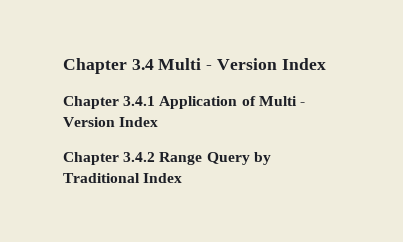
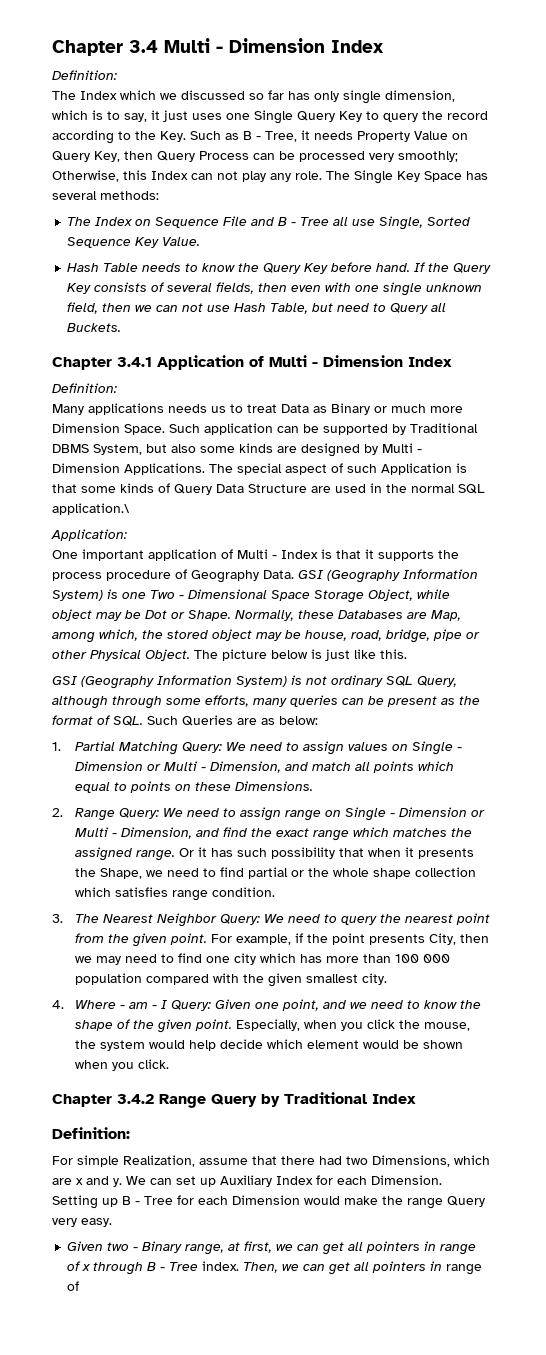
[216,58,326,70] Version Index -> [229,38,384,53] [52,70,117,80] [52,90,455,104] [52,110,488,124] [52,130,468,144] [52,151,458,162] [52,170,488,184] [52,191,159,200] [67,216,471,230] [67,237,201,248] [67,262,492,274] [67,282,483,296] [67,302,447,314] [67,323,122,332] Dimension Index // Definition: // The Index which we discussed so far has only single dimension, which is to say, it just uses one Single Query Key to query the record according to the Key. Such as B - Tree, it needs Property Value on Query Key, then Query Process can be processed very smoothly; Otherwise, this Index can not play any role. The Single Key Space has several methods: // The Index on Sequence File and B - Tree all use Single, Sorted Sequence Key Value. // Hash Table needs to know the Query Key before hand. If the Query Key consists of several fields, then even with one single unknown field, then we can not use Hash Table, but need to Query all Buckets.
[63,117,159,127] Version Index -> [323,355,452,367] [52,383,117,393] [52,403,463,415] [52,423,478,435] [52,443,422,457] [52,463,467,475] [52,483,485,495] [52,503,130,515] [51,529,127,541] [52,549,459,561] [52,569,478,583] [52,589,450,603] [52,609,461,621] [52,629,480,643] [52,649,407,661] [52,675,457,689] [52,695,480,709] [52,715,318,726] [52,741,463,755] [75,761,455,773] [75,781,314,793] [52,807,486,821] [75,827,473,841] [75,847,475,861] [75,867,477,879] [75,887,276,901] [52,913,491,927] [75,933,490,947] [75,953,451,965] [75,973,388,987] [52,999,482,1011] [75,1019,471,1033] [75,1039,464,1051] [75,1059,170,1071] Dimension Index // Definition: // Many applications needs us to treat Data as Binary or much more Dimension Space. Such application can be supported by Traditional DBMS System, but also some kinds are designed by Multi - Dimension Applications. The special aspect of such Application is that some kinds of Query Data Structure are used in the normal SQL application.\ // Application: // One important application of Multi - Index is that it supports the process procedure of Geography Data. GSI (Geography Information System) is one Two - Dimensional Space Storage Object, while object may be Dot or Shape. Normally, these Databases are Map, among which, the stored object may be house, road, bridge, pipe or other Physical Object. The picture below is just like this. // GSI (Geography Information System) is not ordinary SQL Query, although through some efforts, many queries can be present as the format of SQL. Such Queries are as below: // 1. Partial Matching Query: We need to assign values on Single - Dimension or Multi - Dimension, and match all points which equal to points on these Dimensions. // 2. Range Query: We need to assign range on Single - Dimension or Multi - Dimension, and find the exact range which matches the assigned range. Or it has such possibility that when it presents the Shape, we need to find partial or the whole shape collection which satisfies range condition. // 3. The Nearest Neighbor Query: We need to query the nearest point from the given point. For example, if the point presents City, then we may need to find one city which has more than 100 000 population compared with the given smallest city. // 4. Where - am - I Query: Given one point, and we need to know the shape of the given point. Especially, when you click the mouse, the system would help decide which element would be shown when you click.
(183, 178) none -> [52,1127,130,1139] [52,1155,490,1167] [52,1175,442,1187] [52,1195,485,1209] [52,1218,112,1227] [67,1241,477,1255] [67,1261,483,1275] [67,1281,80,1291] // Definition: // For simple Realization, assume that there had two Dimensions, which are x and y. We can set up Auxiliary Index for each Dimension. Setting up B - Tree for each Dimension would make the range Query very easy. // Given two - Binary range, at first, we can get all pointers in range of x through B - Tree index. Then, we can get all pointers in range of

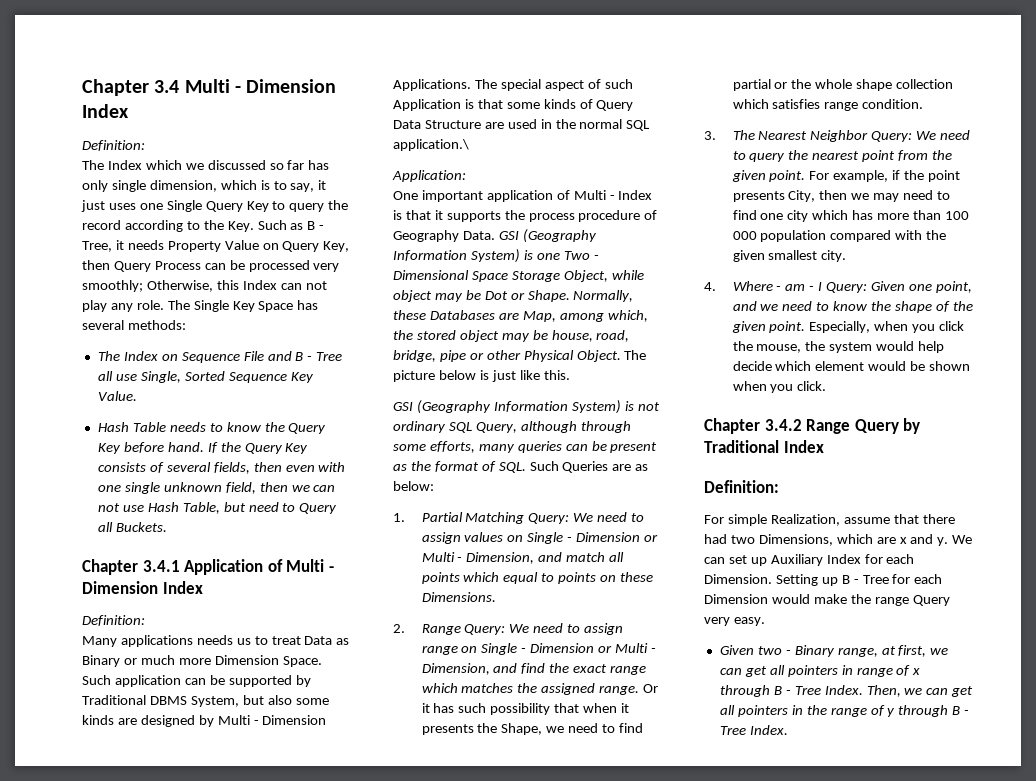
[202,1261,240,1271] index. -> [824,685,863,695] Index.
[446,1264,483,1275] [67,1281,80,1291] range of -> [806,705,970,717] [719,725,788,735] the range of y through B - Tree Index.

